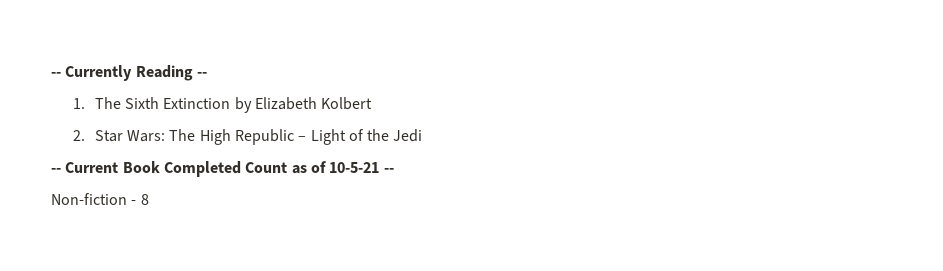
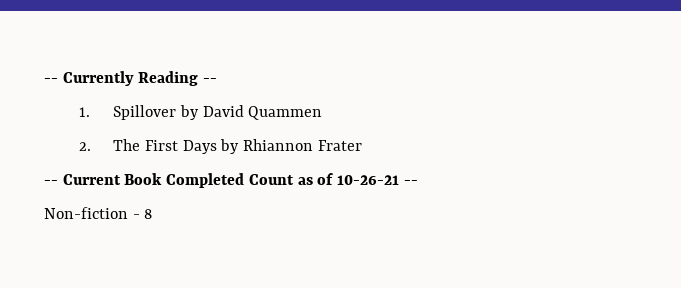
[94,97,373,113] [72,129,423,145] The Sixth Extinction by Elizabeth Kolbert // 2. Star Wars: The High Republic – Light of the Jedi -> [113,105,323,120] [78,139,362,154] Spillover by David Quammen // 2. The First Days by Rhiannon Frater
[329,162,380,173] 10-5-21 -> [337,175,400,185] 10-26-21

